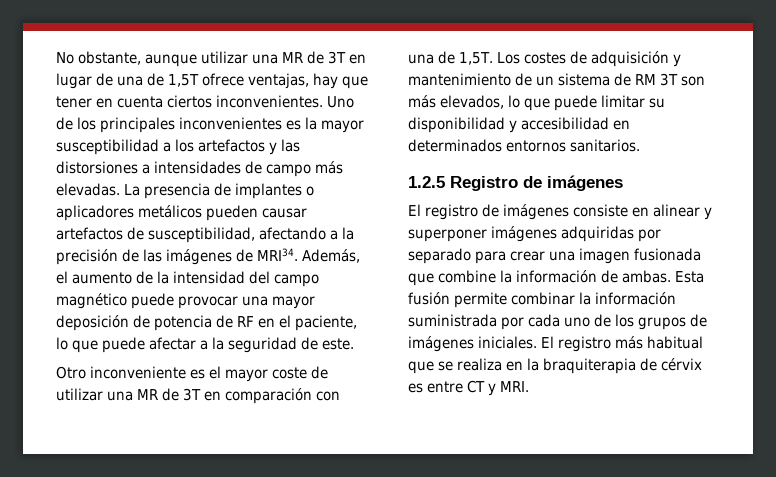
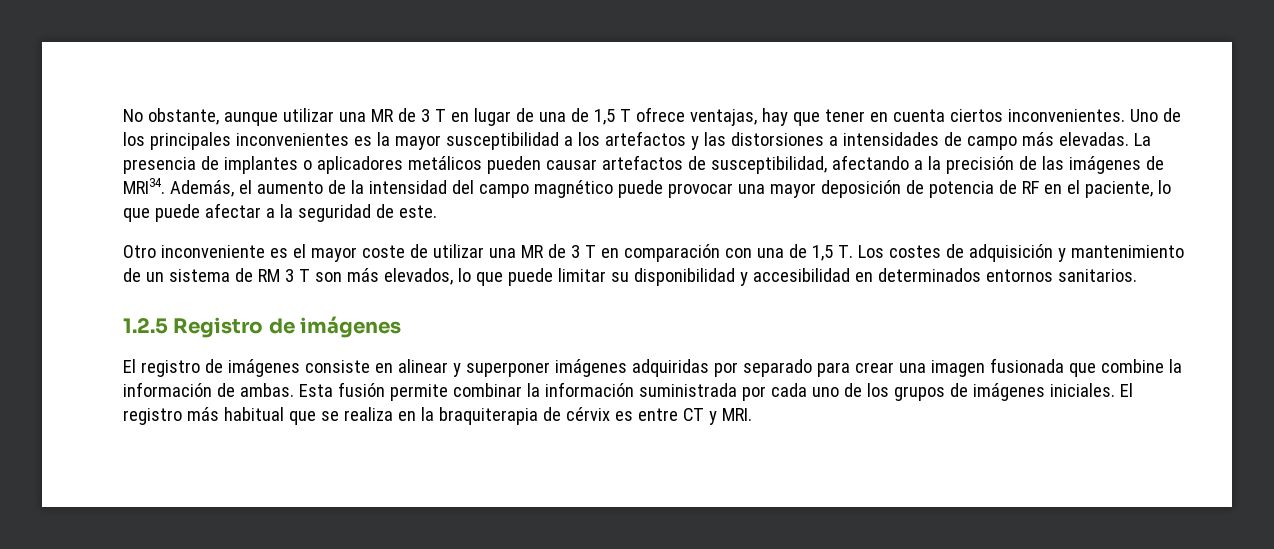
[328,51,346,64] 3T -> [420,109,446,122] 3 T
[168,74,199,87] 1,5T -> [593,109,631,125] 1,5 T
[183,388,201,401] 3T -> [570,245,596,258] 3 T
[459,52,493,65] 1,5T. -> [811,245,853,261] 1,5 T.
[660,73,678,86] 3T -> [284,269,310,282] 3 T

